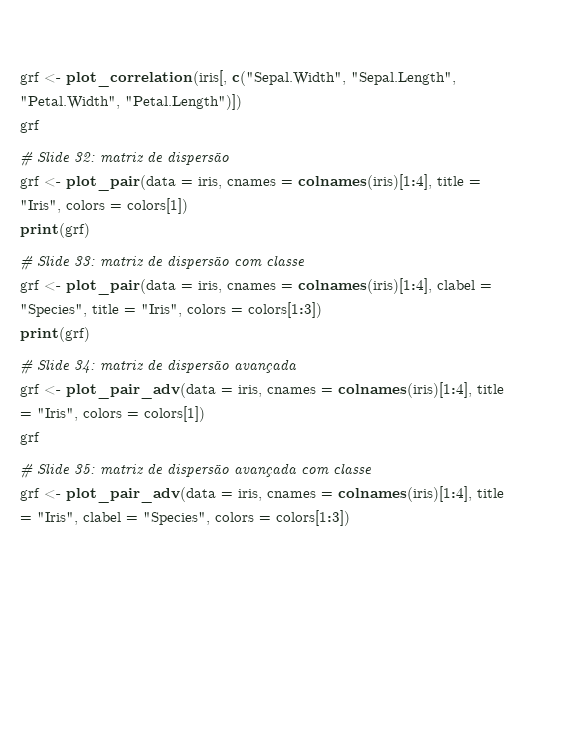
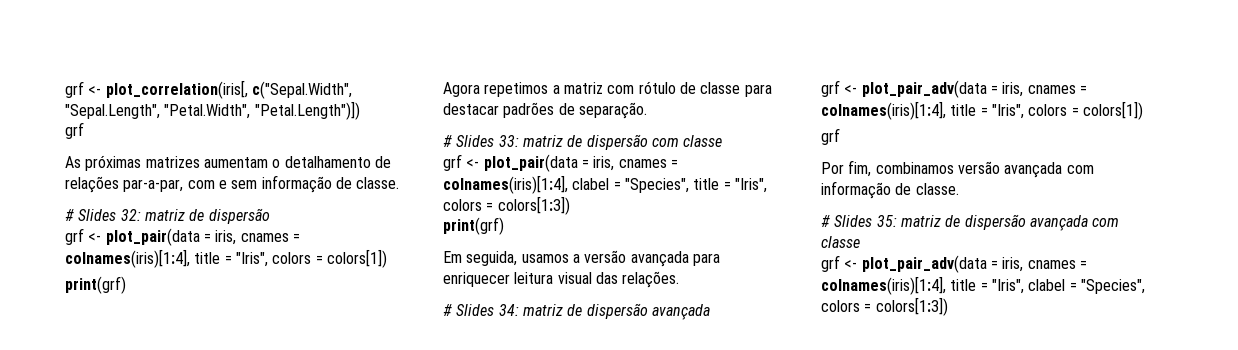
[20,151,70,166] // # Slide -> [65,155,391,171] [65,175,400,193] [65,209,117,221] // As próximas matrizes aumentam o detalhamento de relações par-a-par, com e sem informação de classe. // # Slides
[20,255,70,270] // # Slide -> [443,81,772,97] [443,102,647,119] [443,135,495,147] // Agora repetimos a matriz com rótulo de classe para destacar padrões de separação. // # Slides
[20,359,70,374] // # Slide -> [443,250,720,267] [443,271,680,288] [443,304,495,316] // Em seguida, usamos a versão avançada para enriquecer leitura visual das relações. // # Slides
[20,463,70,478] // # Slide -> [821,160,1094,178] [821,181,959,199] [821,215,873,227] // Por fim, combinamos versão avançada com informação de classe. // # Slides

